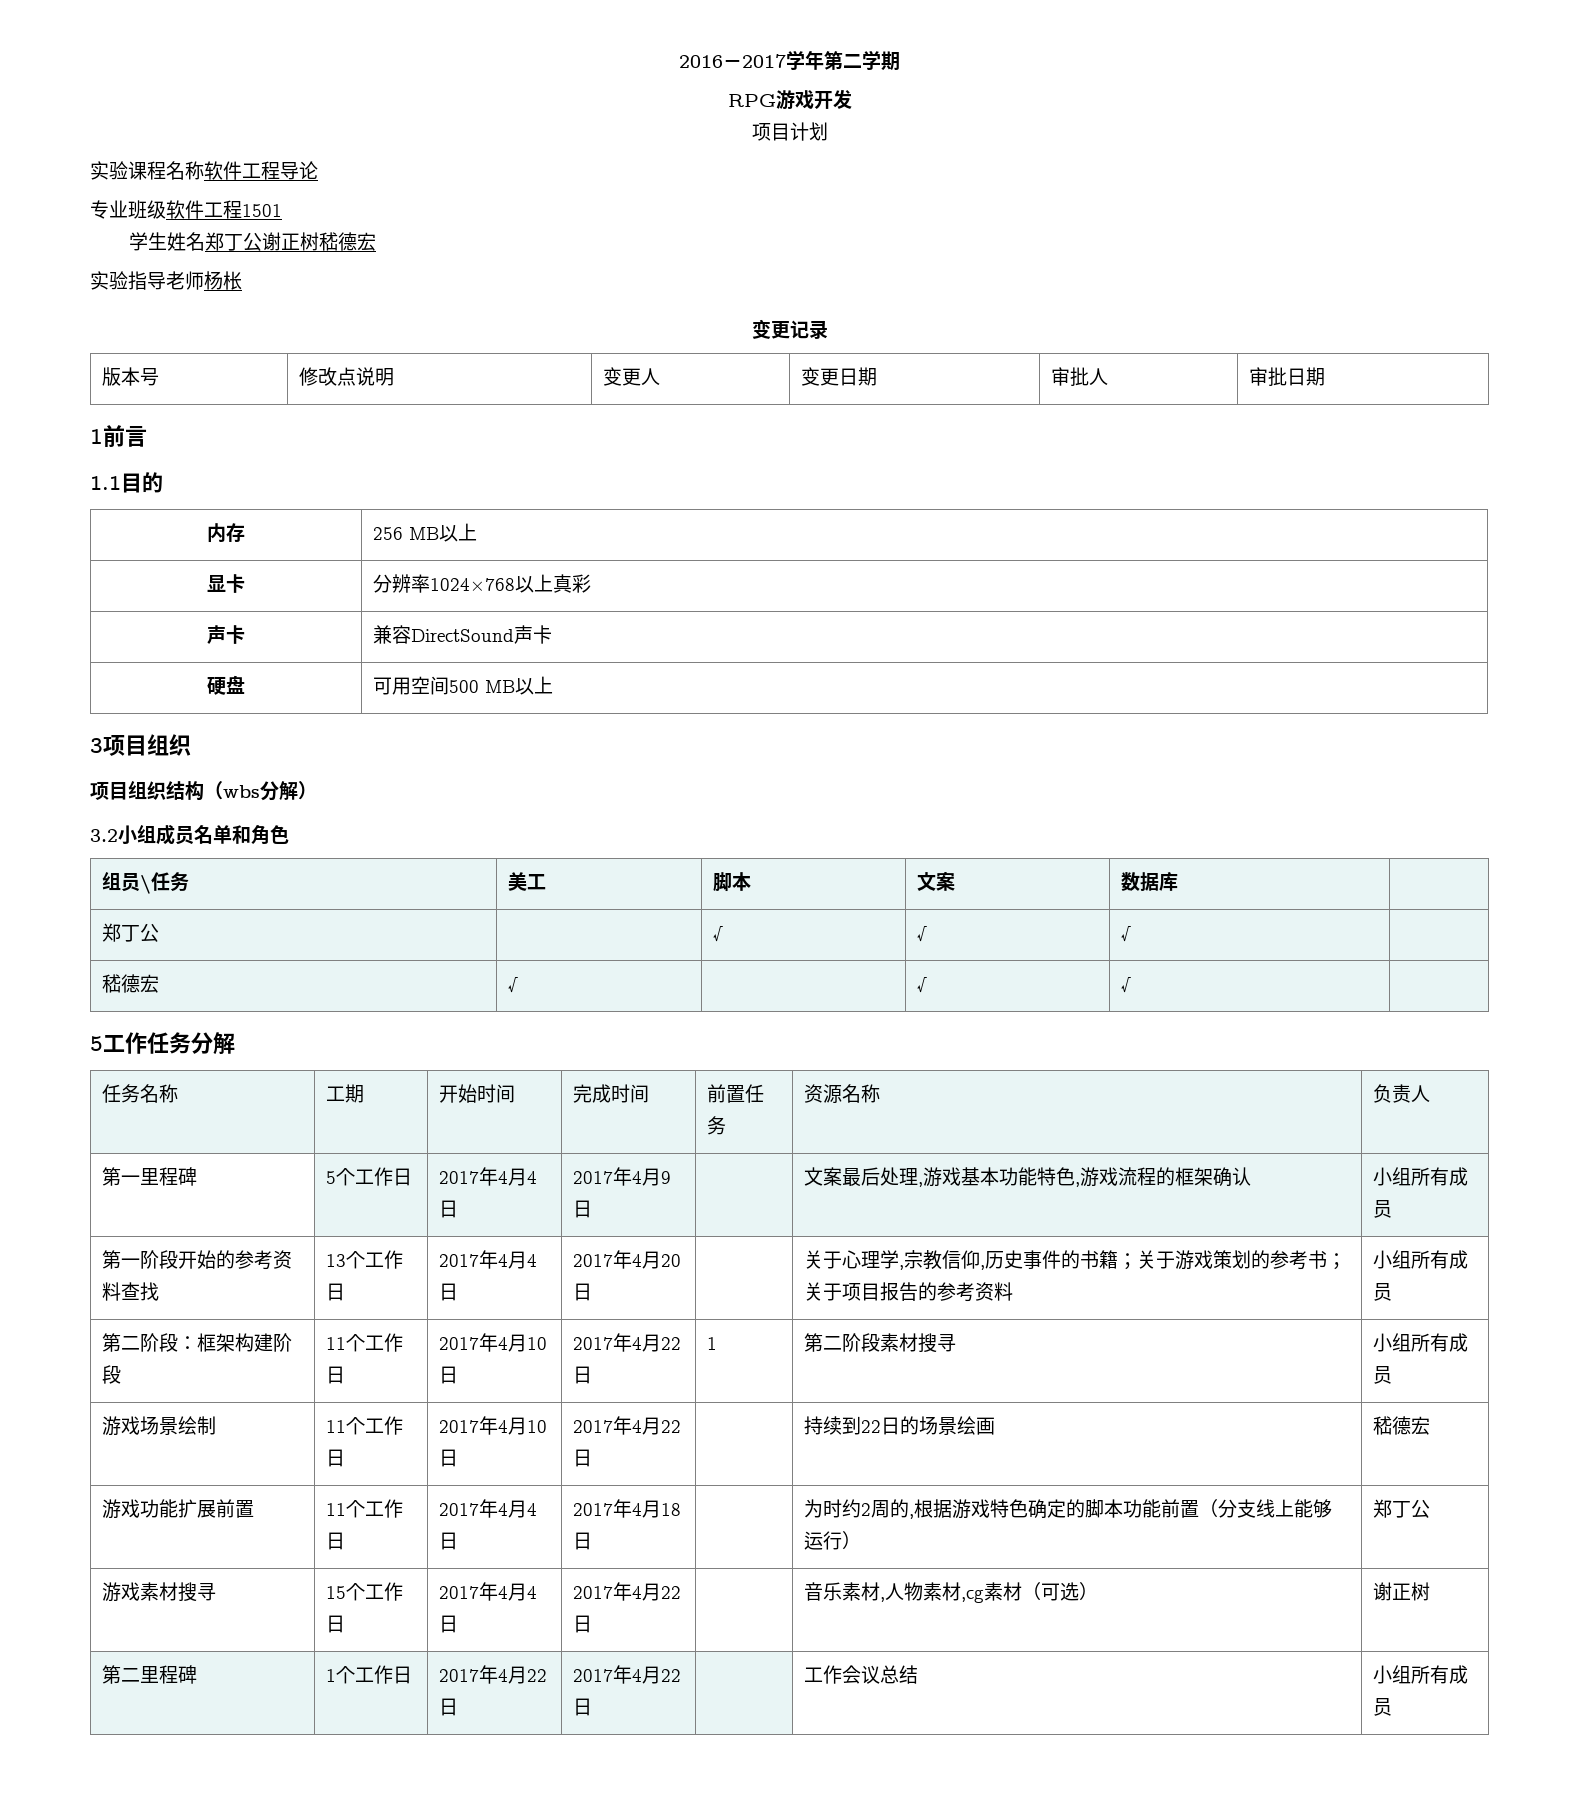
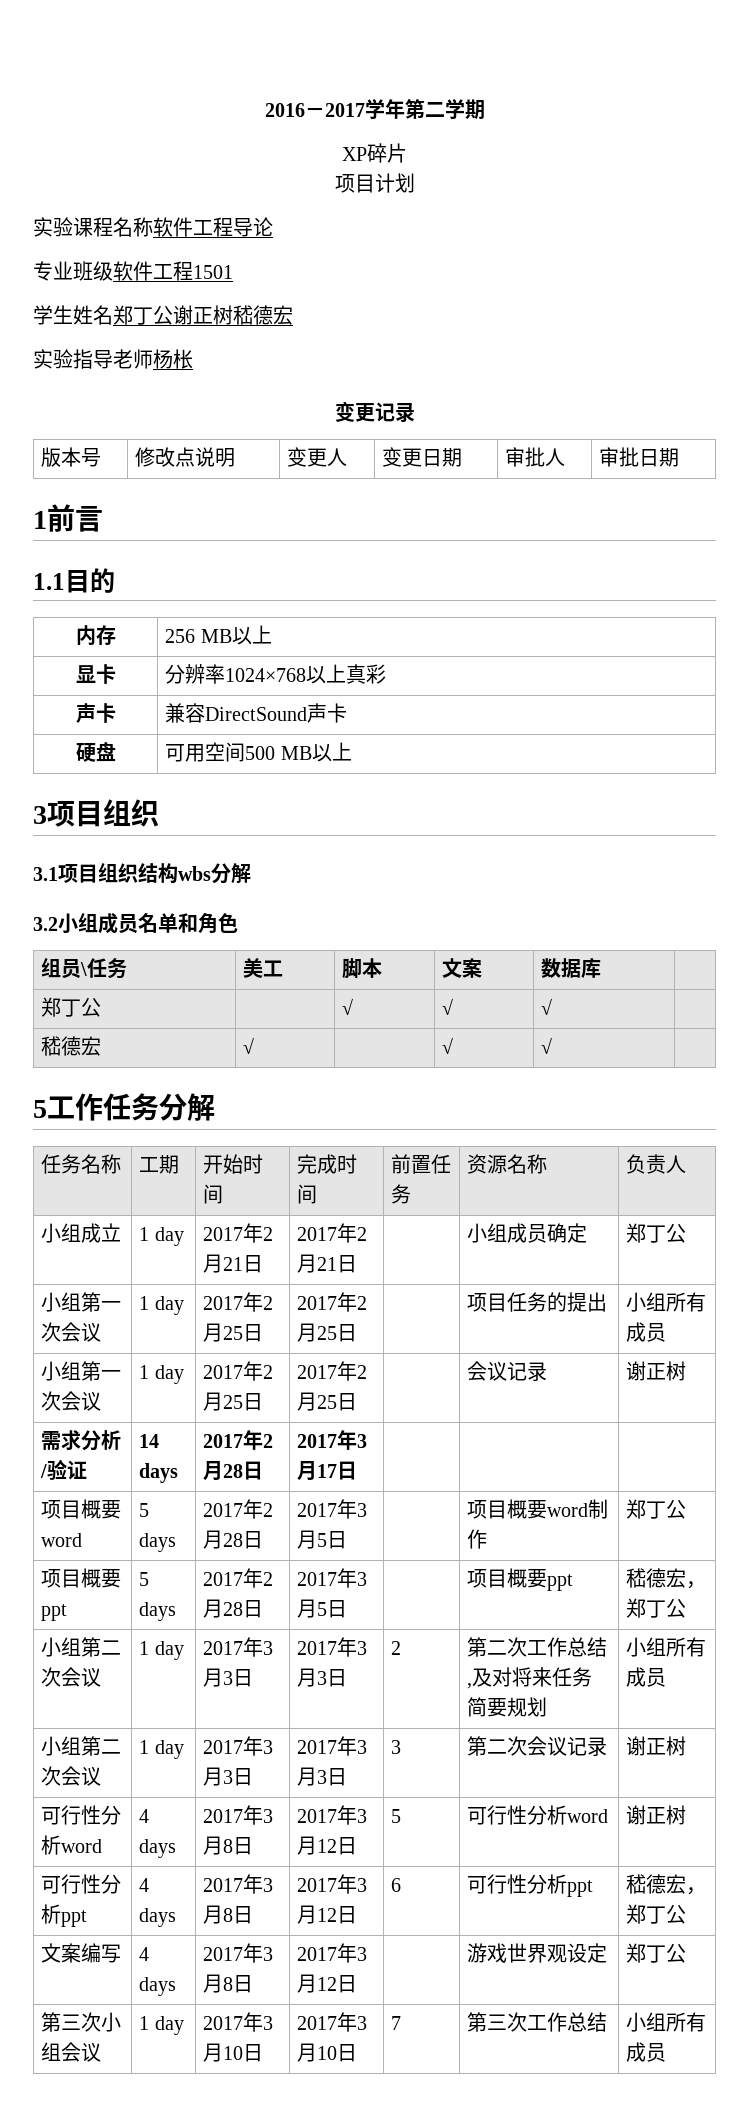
[727,89,852,110] RPG游戏开发 -> [342,143,407,163] XP碎片
(191, 745) none -> [33,867,58,881] 3.1
[204,781,223,800] （ -> (178, 873) none
[298,781,317,800] ） -> (251, 873) none
[102,1167,198,1186] [326,1167,413,1186] [439,1167,538,1186] [439,1200,459,1218] [573,1167,672,1186] [573,1200,593,1218] [804,1167,1252,1187] [1373,1167,1469,1186] [1373,1200,1393,1218] [102,1250,293,1270] [102,1282,160,1301] [326,1250,404,1269] [326,1283,346,1301] [439,1250,538,1269] [439,1283,459,1301] [573,1250,682,1269] [573,1283,593,1301] [804,1250,1347,1270] [804,1282,1014,1302] [1373,1250,1469,1269] [1373,1283,1393,1301] [102,1333,293,1352] [102,1365,122,1384] [326,1333,404,1352] [326,1366,346,1384] [439,1333,548,1352] [439,1366,459,1384] [573,1333,682,1352] [573,1366,593,1384] [707,1337,718,1350] [804,1333,957,1353] [1373,1333,1469,1352] [1373,1366,1393,1384] [102,1416,217,1436] [326,1416,404,1435] [326,1449,346,1467] [439,1416,548,1435] [439,1449,459,1467] [573,1416,682,1435] [573,1449,593,1467] [804,1416,996,1435] [1373,1416,1431,1435] [102,1499,255,1519] [326,1499,404,1518] [326,1532,346,1550] [439,1499,538,1518] [439,1532,459,1550] [573,1499,682,1518] [573,1532,593,1550] [804,1499,1333,1519] [804,1531,862,1550] [1373,1499,1431,1518] [102,1582,217,1602] [326,1582,404,1601] [326,1615,346,1633] [439,1582,538,1601] [439,1615,459,1633] [573,1582,682,1601] [573,1615,593,1633] [804,1582,1099,1603] [1373,1582,1431,1601] [102,1665,198,1684] [326,1665,413,1684] [439,1665,548,1684] [439,1698,459,1716] [573,1665,682,1684] [573,1698,593,1716] [804,1665,881,1684] 第一里程碑 | 5个工作日 | 2017年4月4日 | 2017年4月9日 | | 文案最后处理,游戏基本功能特色,游戏流程的框架确认 | 小组所有成员 // 第一阶段开始的参考资料查找 | 13个工作日 | 2017年4月4日 | 2017年4月20日 | | 关于心理学,宗教信仰,历史事件的书籍；关于游戏策划的参考书；关于项目报告的参考资料 | 小组所有成员 // 第二阶段：框架构建阶段 | 11个工作日 | 2017年4月10日 | 2017年4月22日 | 1 | 第二阶段素材搜寻 | 小组所有成员 // 游戏场景绘制 | 11个工作日 | 2017年4月10日 | 2017年4月22日 | | 持续到22日的场景绘画 | 嵇德宏 // 游戏功能扩展前置 | 11个工作日 | 2017年4月4日 | 2017年4月18日 | | 为时约2周的,根据游戏特色确定的脚本功能前置（分支线上能够运行） | 郑丁公 // 游戏素材搜寻 | 15个工作日 | 2017年4月4日 | 2017年4月22日 | | 音乐素材,人物素材,cg素材（可选） | 谢正树 // 第二里程碑 | 1个工作日 | 2017年4月22日 | 2017年4月22日 | | 工作会议 -> [41,1223,122,1243] [139,1227,184,1246] [203,1223,274,1243] [203,1254,264,1273] [297,1223,368,1243] [297,1254,358,1273] [467,1223,588,1243] [626,1223,687,1243] [41,1292,122,1312] [41,1322,102,1342] [139,1296,184,1315] [203,1292,274,1312] [203,1323,264,1342] [297,1292,368,1312] [297,1323,358,1342] [467,1292,608,1312] [626,1292,707,1312] [626,1322,667,1342] [41,1361,122,1381] [41,1391,102,1411] [139,1365,184,1384] [203,1361,274,1381] [203,1392,264,1411] [297,1361,368,1381] [297,1392,358,1411] [467,1361,548,1381] [626,1361,687,1381] [41,1430,122,1451] [40,1459,88,1480] [139,1434,160,1448] [139,1463,179,1483] [203,1430,274,1450] [203,1461,264,1481] [297,1430,368,1450] [297,1461,358,1481] [41,1499,122,1519] [41,1533,83,1547] [139,1503,150,1517] [139,1533,177,1552] [203,1499,274,1519] [203,1530,264,1549] [297,1499,368,1519] [297,1530,348,1549] [467,1499,609,1519] [467,1529,488,1549] [626,1499,687,1519] [41,1568,122,1588] [41,1604,68,1621] [139,1572,150,1586] [139,1602,177,1621] [203,1568,274,1588] [203,1599,264,1618] [297,1568,368,1588] [297,1599,348,1618] [467,1568,574,1591] [626,1568,707,1589] [626,1598,687,1618] [41,1637,122,1657] [41,1667,102,1687] [139,1641,184,1660] [203,1637,274,1657] [203,1668,254,1687] [297,1637,368,1657] [297,1668,348,1687] [391,1641,402,1655] [467,1637,608,1657] [467,1667,593,1689] [467,1697,548,1717] [626,1637,707,1657] [626,1667,667,1687] [41,1736,122,1756] [41,1766,102,1786] [139,1740,184,1759] [203,1736,274,1756] [203,1767,254,1786] [297,1736,368,1756] [297,1767,348,1786] [391,1740,402,1754] [467,1736,608,1756] [626,1736,687,1756] [41,1805,122,1825] [41,1835,103,1855] [139,1809,150,1823] [139,1839,177,1858] [203,1805,274,1825] [203,1836,254,1855] [297,1805,368,1825] [297,1836,358,1855] [391,1809,402,1823] [467,1805,609,1825] [626,1805,687,1825] [41,1874,122,1894] [41,1904,88,1927] [139,1878,150,1892] [139,1908,177,1927] [203,1874,274,1894] [203,1905,254,1924] [297,1874,368,1894] [297,1905,358,1924] [391,1878,402,1892] [467,1874,594,1897] [626,1874,707,1895] [626,1904,687,1924] [41,1943,122,1963] [139,1947,150,1961] [139,1977,177,1996] [203,1943,274,1963] [203,1974,254,1993] [297,1943,368,1963] [297,1974,358,1993] [467,1943,608,1963] [626,1943,687,1963] [41,2012,122,2032] [41,2042,102,2062] [139,2016,184,2035] [203,2012,274,2032] [203,2043,264,2062] [297,2012,368,2032] [297,2043,358,2062] [391,2016,402,2030] [467,2012,568,2032] 小组成立 | 1 day | 2017年2月21日 | 2017年2月21日 | | 小组成员确定 | 郑丁公 // 小组第一次会议 | 1 day | 2017年2月25日 | 2017年2月25日 | | 项目任务的提出 | 小组所有成员 // 小组第一次会议 | 1 day | 2017年2月25日 | 2017年2月25日 | | 会议记录 | 谢正树 // 需求分析/验证 | 14 days | 2017年2月28日 | 2017年3月17日 | | | // 项目概要word | 5 days | 2017年2月28日 | 2017年3月5日 | | 项目概要word制作 | 郑丁公 // 项目概要ppt | 5 days | 2017年2月28日 | 2017年3月5日 | | 项目概要ppt | 嵇德宏，郑丁公 // 小组第二次会议 | 1 day | 2017年3月3日 | 2017年3月3日 | 2 | 第二次工作总结,及对将来任务简要规划 | 小组所有成员 // 小组第二次会议 | 1 day | 2017年3月3日 | 2017年3月3日 | 3 | 第二次会议记录 | 谢正树 // 可行性分析word | 4 days | 2017年3月8日 | 2017年3月12日 | 5 | 可行性分析word | 谢正树 // 可行性分析ppt | 4 days | 2017年3月8日 | 2017年3月12日 | 6 | 可行性分析ppt | 嵇德宏，郑丁公 // 文案编写 | 4 days | 2017年3月8日 | 2017年3月12日 | | 游戏世界观设定 | 郑丁公 // 第三次小组会议 | 1 day | 2017年3月10日 | 2017年3月10日 | 7 | 第三次工作

